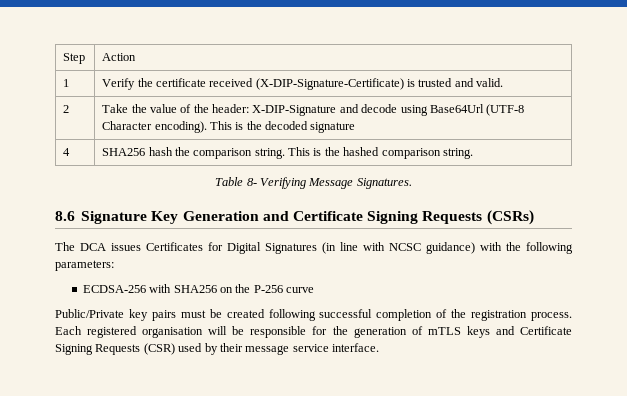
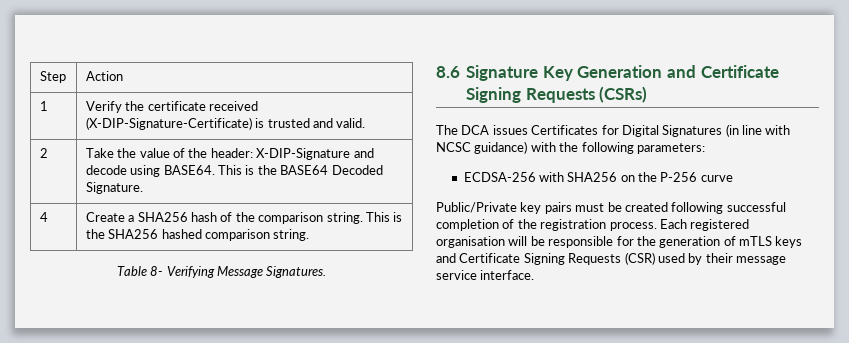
[429,104,525,116] [102,121,356,133] Base64Url (UTF-8 Character encoding). This is the decoded signature -> [163,165,383,175] [85,182,143,194] BASE64. This is the BASE64 Decoded Signature.
(71, 152) none -> [85,212,135,222] Create a
(173, 151) none -> [220,212,233,222] of
(340, 151) none -> [108,229,159,239] SHA256

